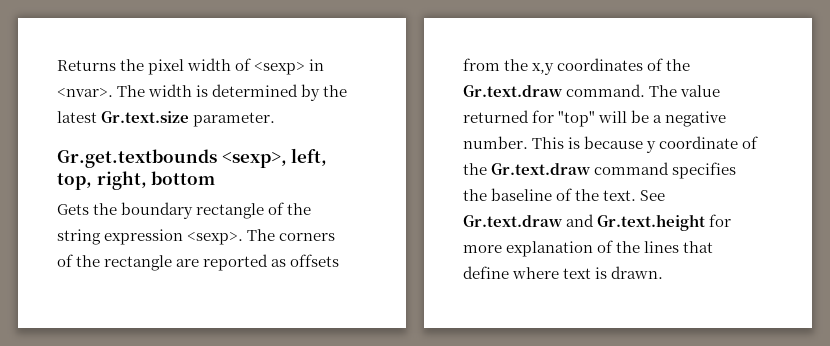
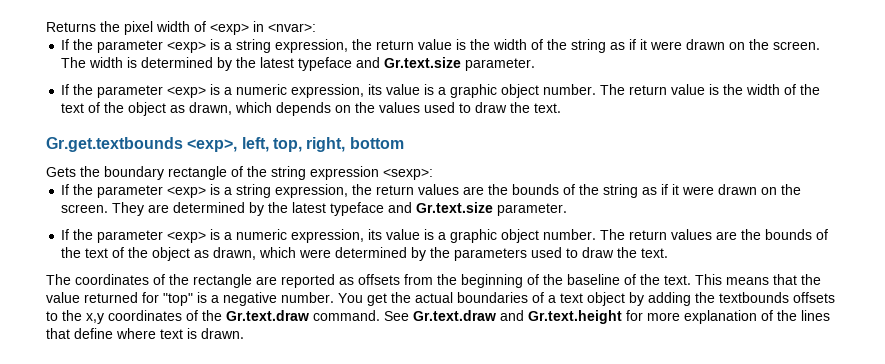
[254,59,325,75] [57,88,113,97] <sexp> in <nvar>. -> [210,21,316,35] [61,39,821,53] <exp> in <nvar>: // If the parameter <exp> is a string expression, the return value is the width of the string as if it were drawn on the screen.
[101,111,276,127] Gr.text.size parameter. -> [298,57,536,71] [61,84,821,98] [61,102,562,116] typeface and Gr.text.size parameter. // If the parameter <exp> is a numeric expression, its value is a graphic object number. The return value is the width of the text of the object as drawn, which depends on the values used to draw the text.
[221,152,287,168] <sexp>, -> [187,139,238,152] <exp>,
[187,229,336,245] <sexp>. The corners -> [383,168,433,180] [61,184,802,198] [61,202,568,216] [61,229,829,243] [61,247,669,261] [46,274,149,285] <sexp>: // If the parameter <exp> is a string expression, the return values are the bounds of the string as if it were drawn on the screen. They are determined by the latest typeface and Gr.text.size parameter. // If the parameter <exp> is a numeric expression, its value is a graphic object number. The return values are the bounds of the text of the object as drawn, which were determined by the parameters used to draw the text. // The coordinates
(529, 65) none -> [461,274,821,288] [46,292,835,306] [46,310,82,321] beginning of the baseline of the text. This means that the value returned for "top" is a negative number. You get the actual boundaries of a text object by adding the textbounds offsets to the
[649,85,721,97] [463,110,727,127] [463,136,759,153] [463,162,737,179] [463,188,637,201] The value returned for "top" will be a negative number. This is because y coordinate of the Gr.text.draw command specifies the baseline of the text. -> (380, 315) none

